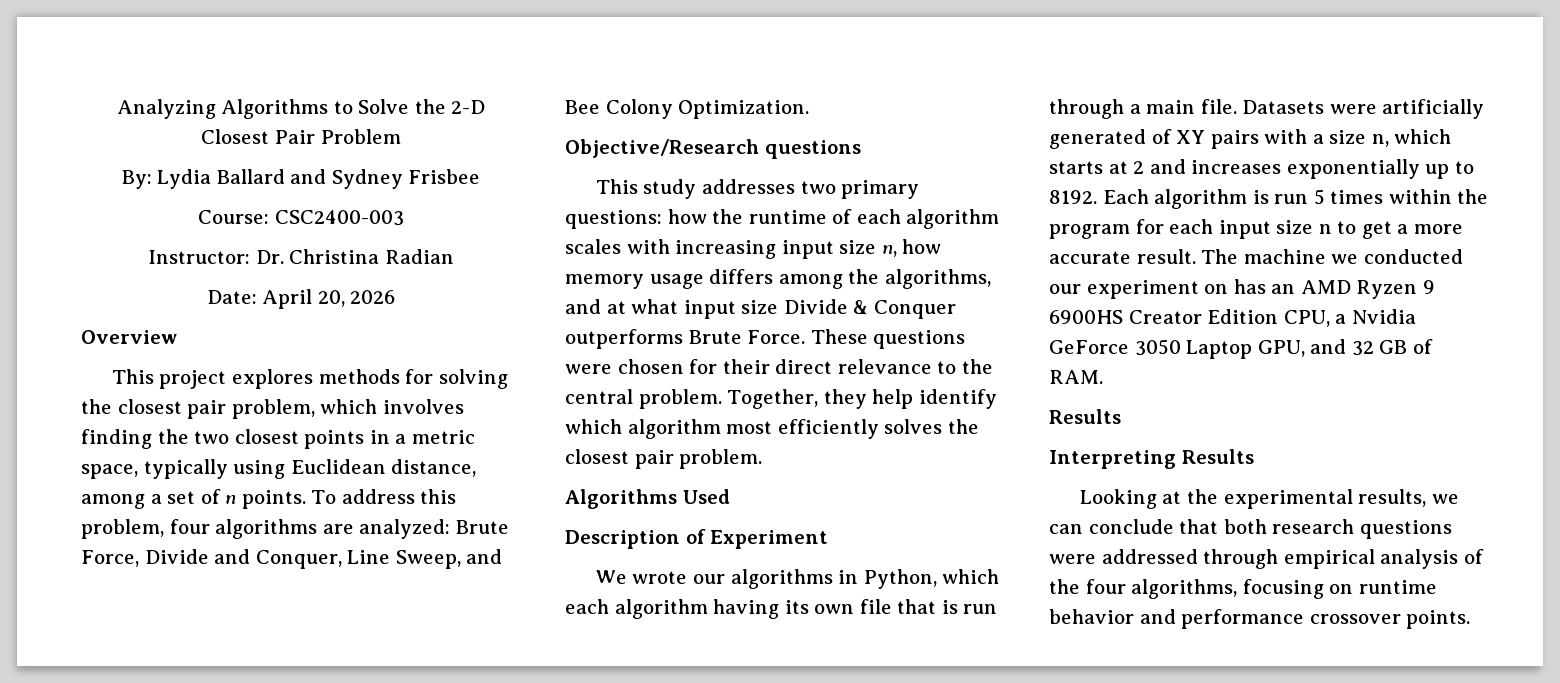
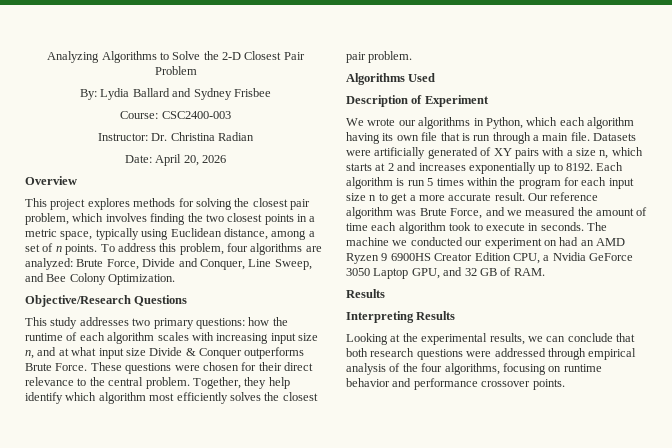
[764,140,861,159] questions -> [134,295,188,306] Questions
[902,239,942,254] [565,269,991,289] how memory usage differs among the algorithms, -> (34, 354) none
(1196, 256) none -> [528,192,599,201] [346,207,648,219] [346,222,584,234] Our reference algorithm was Brute Force, and we measured the amount of time each algorithm took to execute in seconds.
[1233,279,1266,294] has -> [559,237,579,246] had

